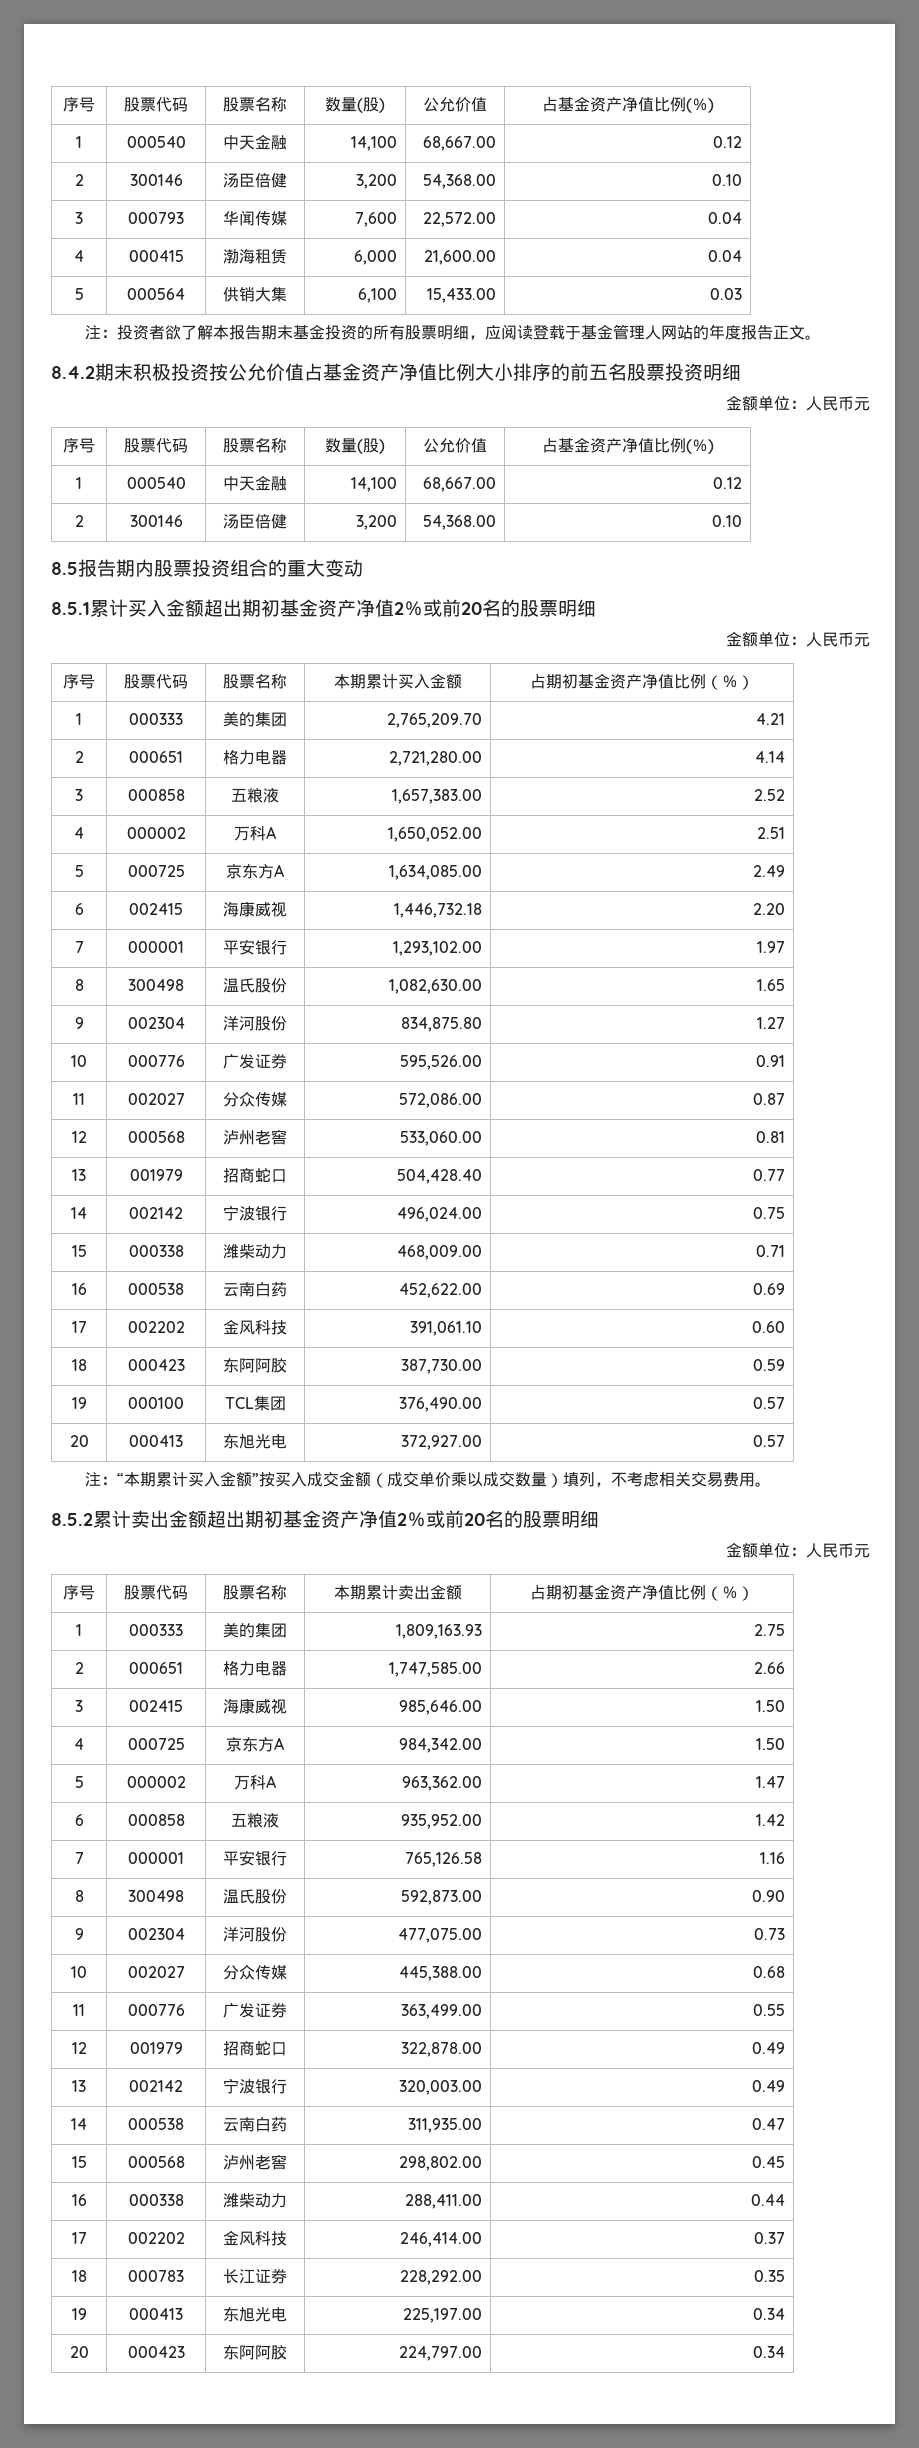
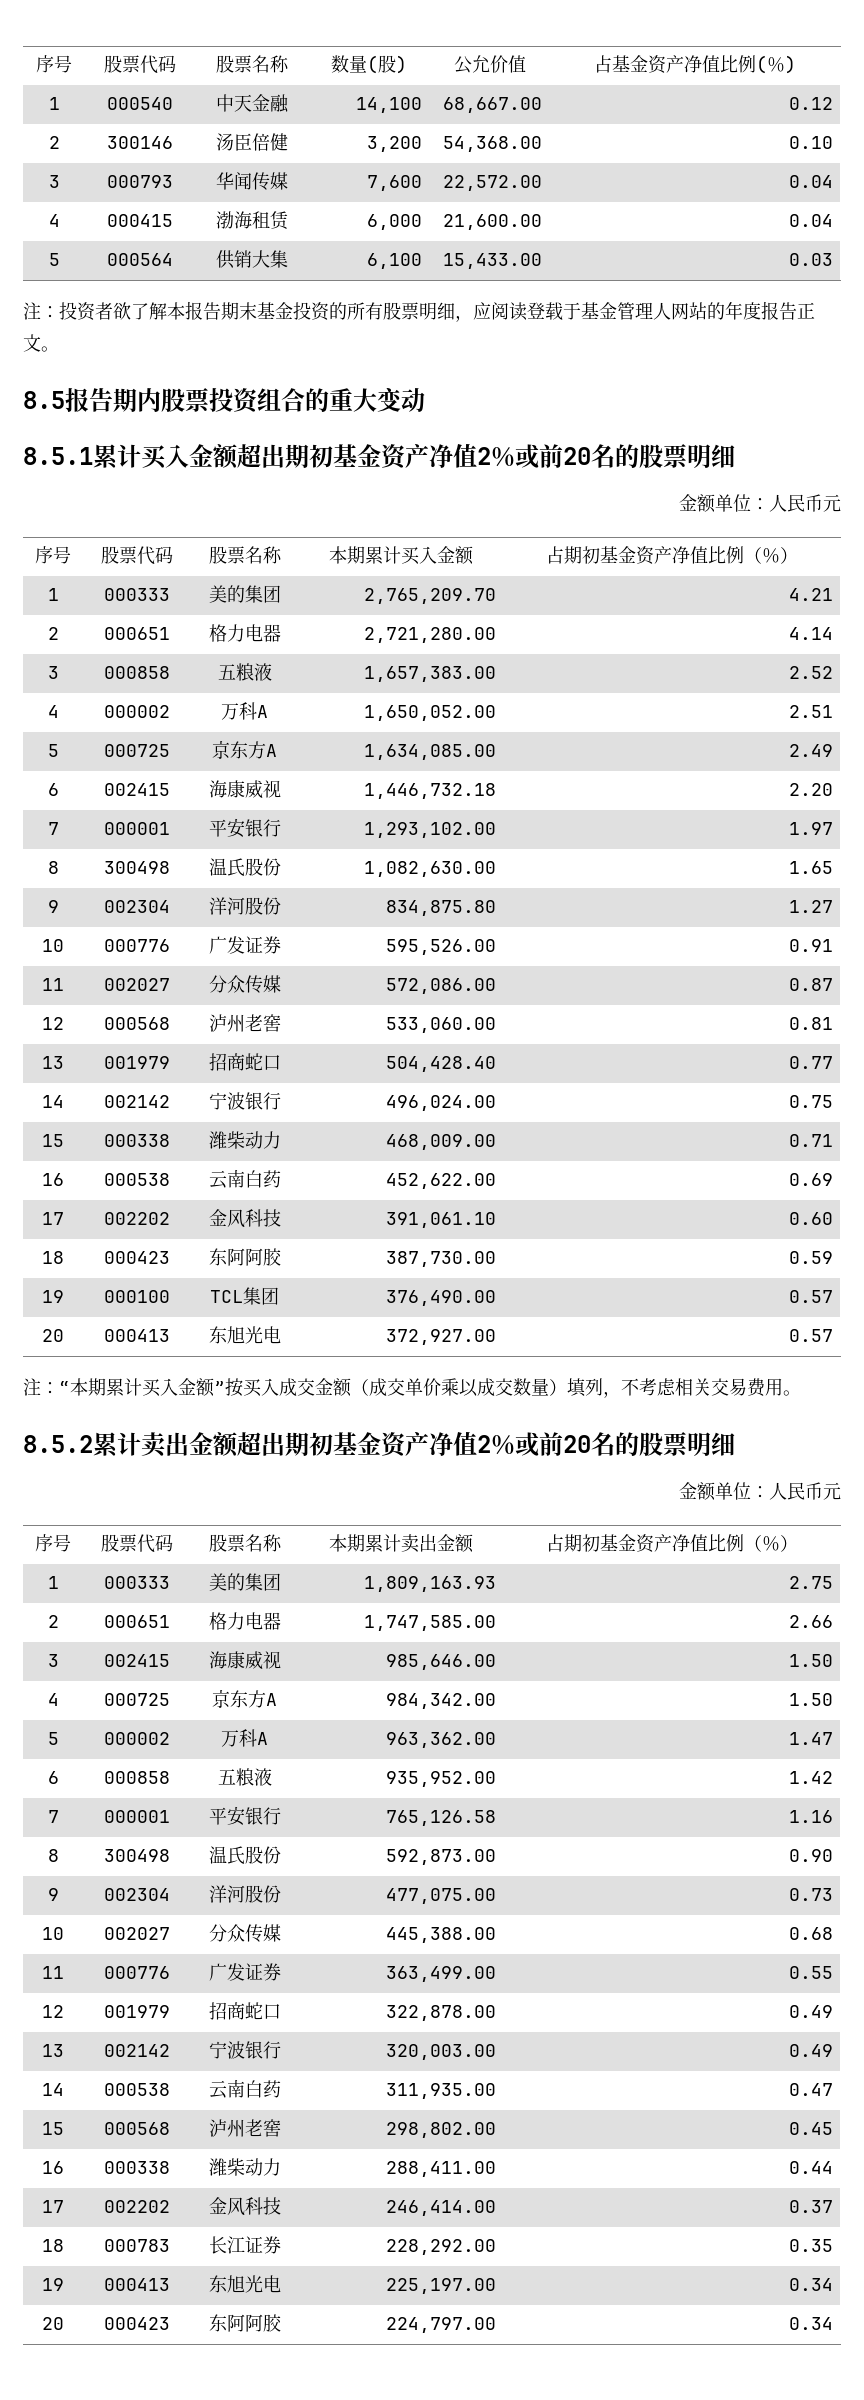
[51,363,741,381] [726,395,870,411] [63,438,95,453] [124,438,188,453] [223,438,287,453] [325,438,385,454] [423,438,487,453] [541,437,714,454] [76,477,82,489] [126,477,186,489] [223,476,287,491] [351,477,398,492] [423,477,497,492] [713,477,743,489] [74,515,84,527] [129,515,183,527] [223,514,287,529] [356,515,398,530] [423,515,497,530] [712,515,743,527] // 8.4.2期末积极投资按公允价值占基金资产净值比例大小排序的前五名股票投资明细 // 金额单位：人民币元 // 序号 | 股票代码 | 股票名称 | 数量(股) | 公允价值 | 占基金资产净值比例(％) // 1 | 000540 | 中天金融 | 14,100 | 68,667.00 | 0.12 // 2 | 300146 | 汤臣倍健 | 3,200 | 54,368.00 | 0.10 -> (59, 349) none

